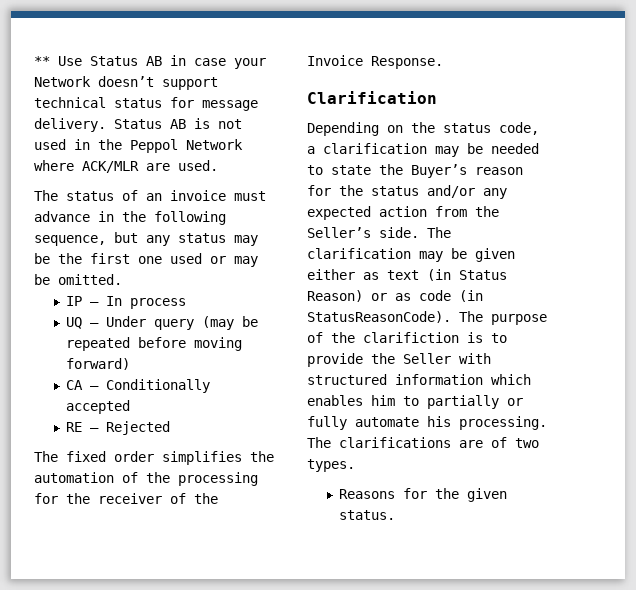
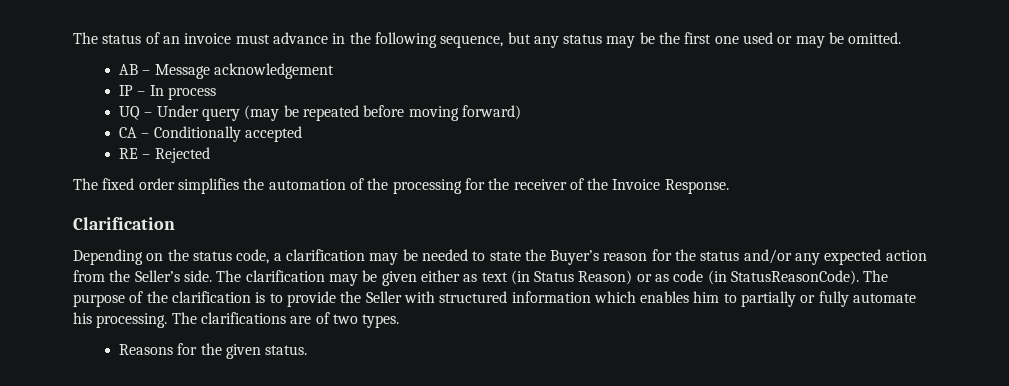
[34,55,266,69] [34,76,218,90] [34,97,258,111] [34,118,242,132] [34,139,243,153] [34,160,218,173] ** Use Status AB in case your Network doesn’t support technical status for message delivery. Status AB is not used in the Peppol Network where ACK/MLR are used. // -> (73, 38) none
(122, 279) none -> [119,63,335,79] // AB – Message acknowledgement
[363,332,459,343] clarifiction -> [171,291,251,303] clarification

